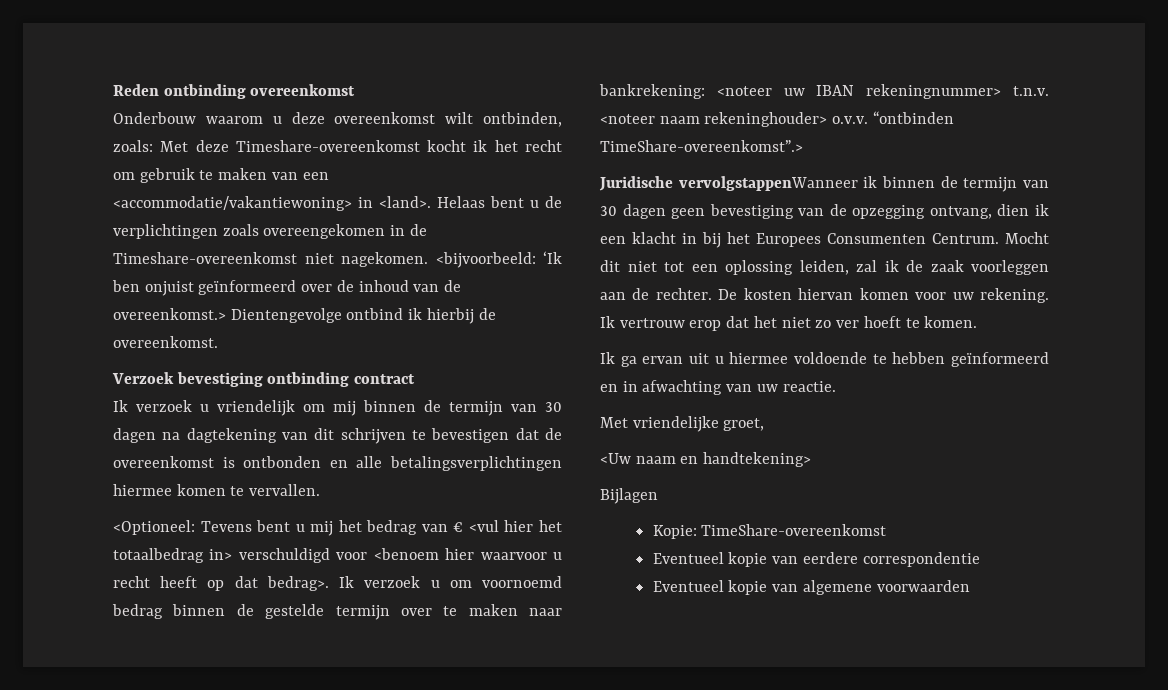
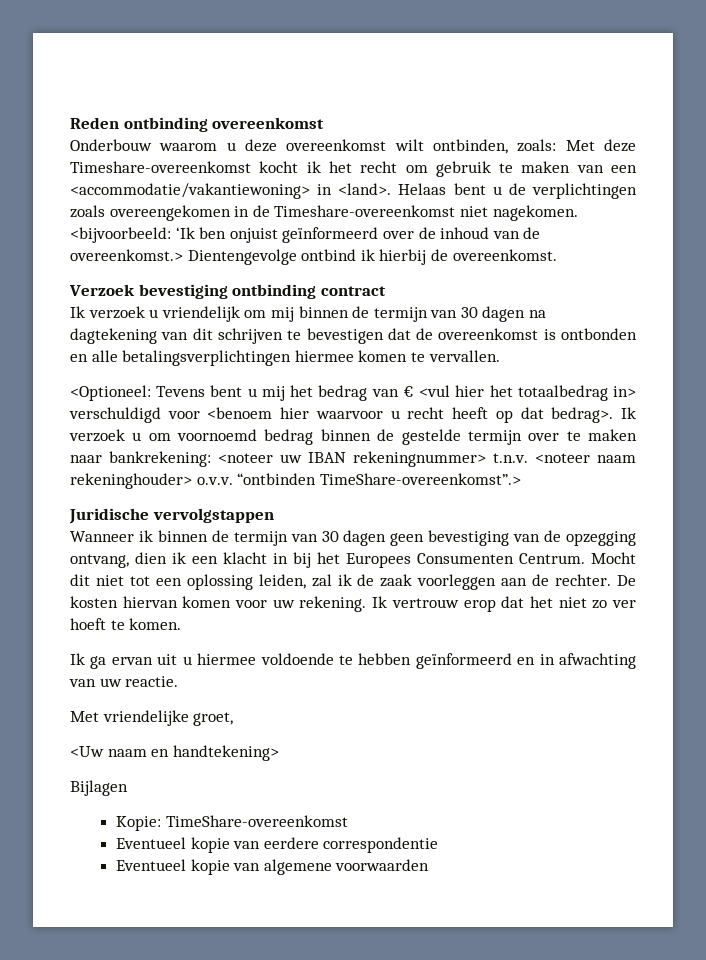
[678,176,858,191] vervolgstappenWanneer -> [152,508,274,523] [70,531,134,542] vervolgstappen // Wanneer

